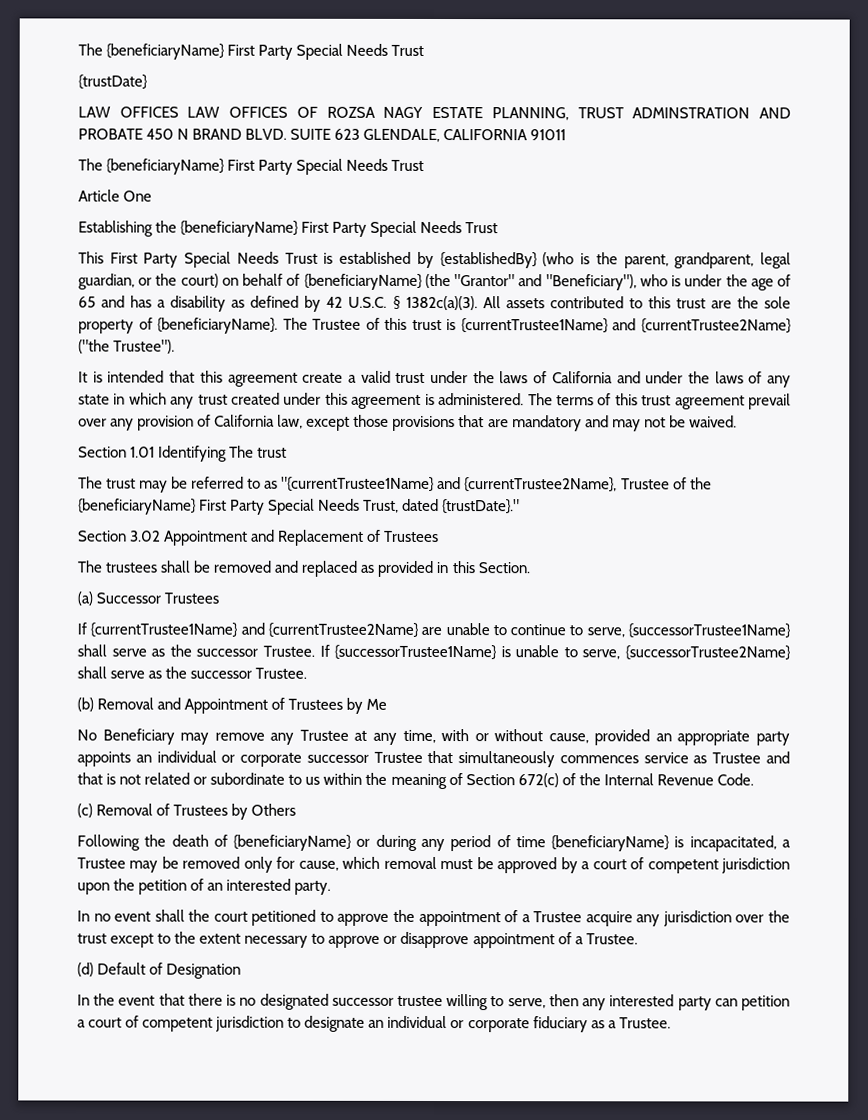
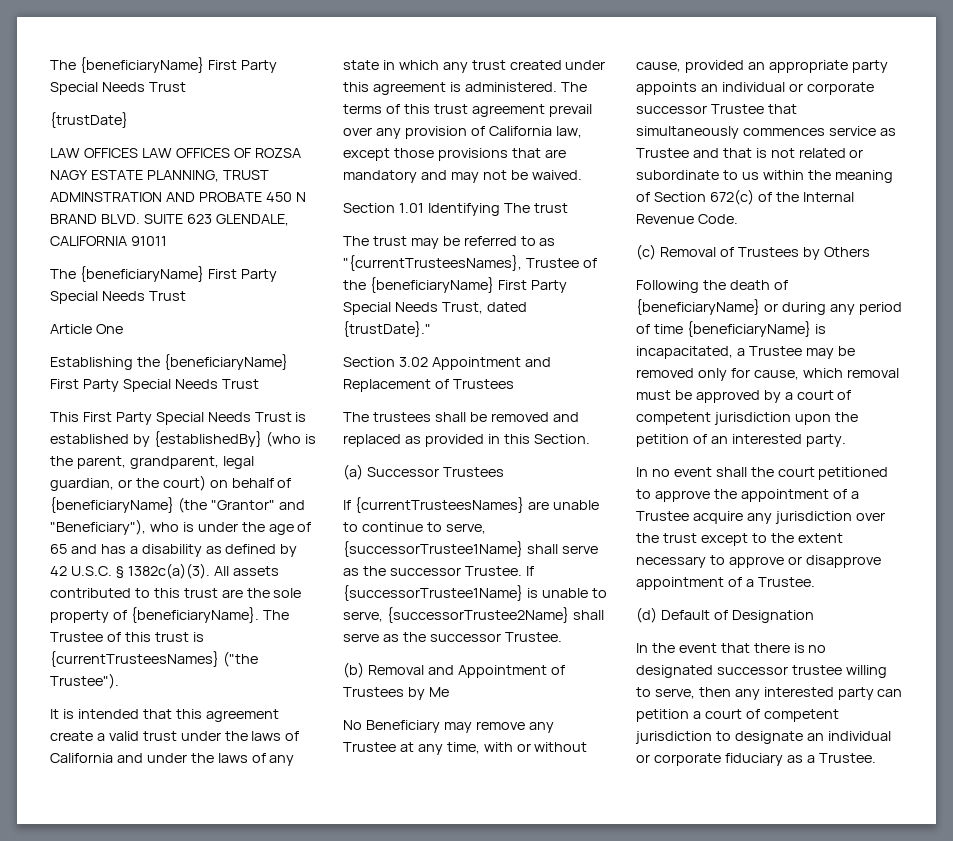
[460,318,792,334] {currentTrustee1Name} and {currentTrustee2Name} -> [50,651,219,667] {currentTrusteesNames}
[281,476,618,493] "{currentTrustee1Name} and {currentTrustee2Name}, -> [343,255,522,271] "{currentTrusteesNames},
[90,622,419,638] {currentTrustee1Name} and {currentTrustee2Name} -> [354,497,524,513] {currentTrusteesNames}

